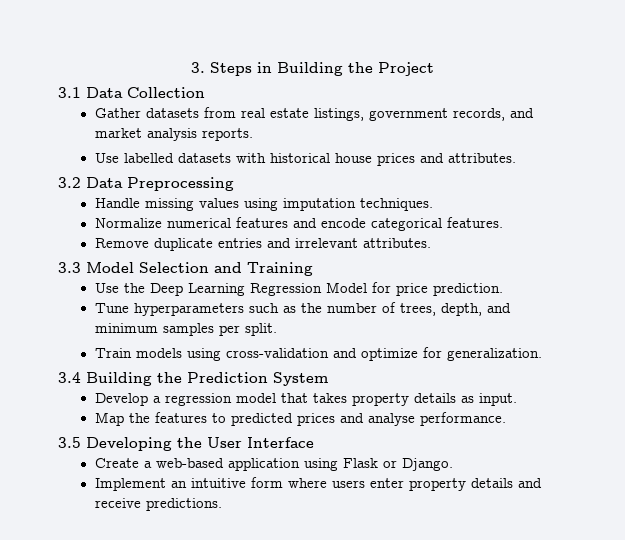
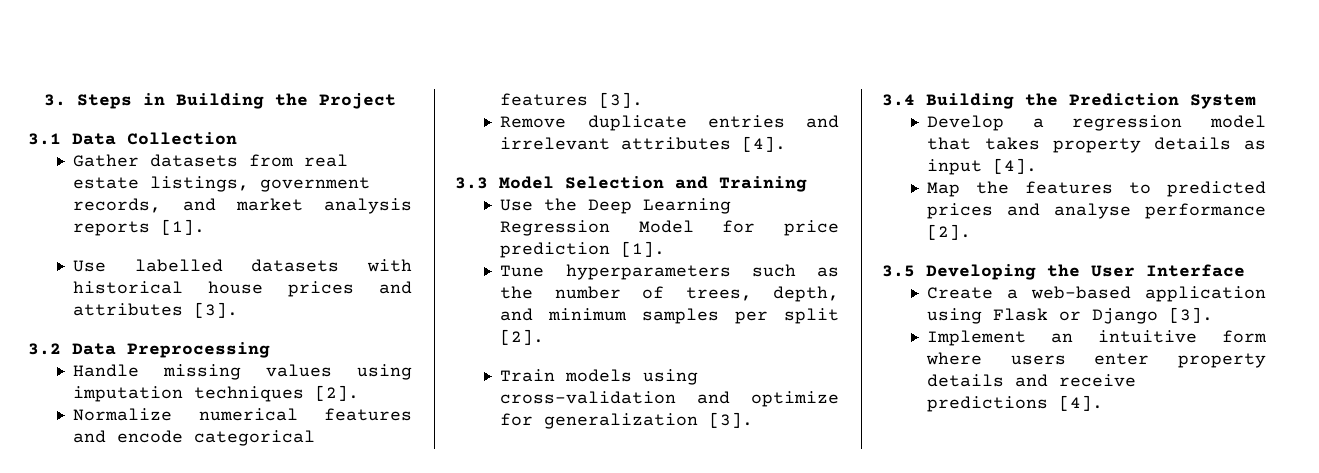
[201,128,253,141] reports. -> [73,219,206,236] reports [1].
[447,153,516,163] attributes. -> [73,302,239,318] attributes [3].
[359,198,433,211] techniques. -> [194,385,360,402] techniques [2].
[446,217,503,228] features. -> [500,92,644,108] features [3].
[362,238,431,248] attributes. -> [621,136,787,152] attributes [4].
[432,283,503,296] prediction. -> [500,241,666,258] prediction [1].
[244,323,277,336] split. -> [784,308,839,324] [500,329,545,345] split [2].
[446,348,542,361] generalization. -> [544,412,754,429] generalization [3].
[478,393,517,406] input. -> [927,158,1038,175] input [4].
[419,412,506,426] performance. -> [1145,203,1266,219] [927,224,972,240] performance [2].
[401,458,453,471] Django. -> [1092,307,1214,324] Django [3].
[145,498,222,511] predictions. -> [927,395,1104,412] predictions [4].

